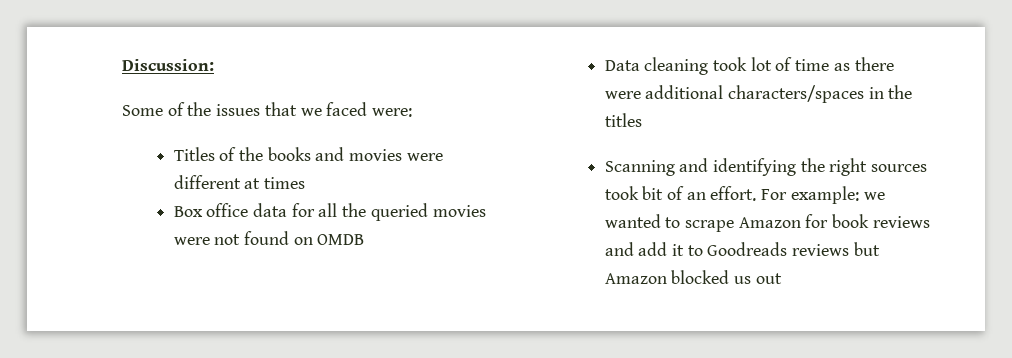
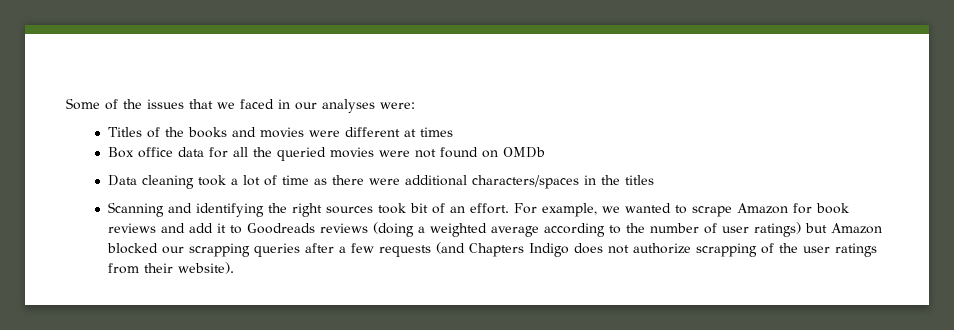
[122,59,214,71] Discussion: // -> (66, 104) none
(368, 109) none -> [278,99,375,113] in our analyses
[317,234,365,245] OMDB -> [502,147,545,158] OMDb
(748, 64) none -> [230,178,238,185] a
[790,186,859,204] example: -> [541,203,597,217] example,
[853,242,880,256] [604,270,782,284] but Amazon blocked us out -> [372,222,882,237] [106,242,877,257] [107,262,234,274] (doing a weighted average according to the number of user ratings) but Amazon blocked our scrapping queries after a few requests (and Chapters Indigo does not authorize scrapping of the user ratings from their website).

